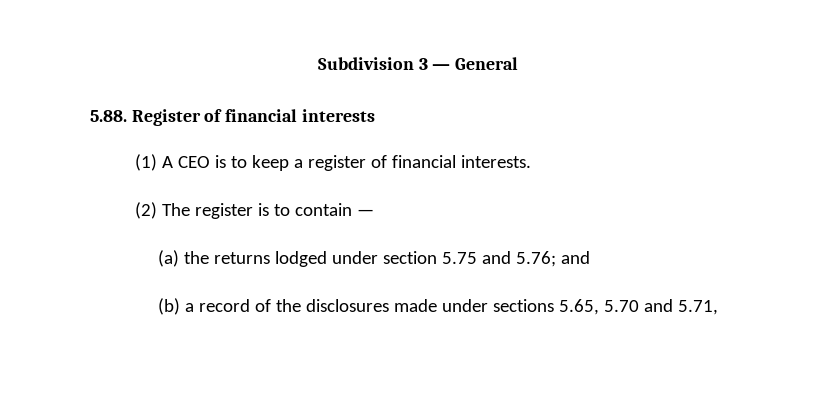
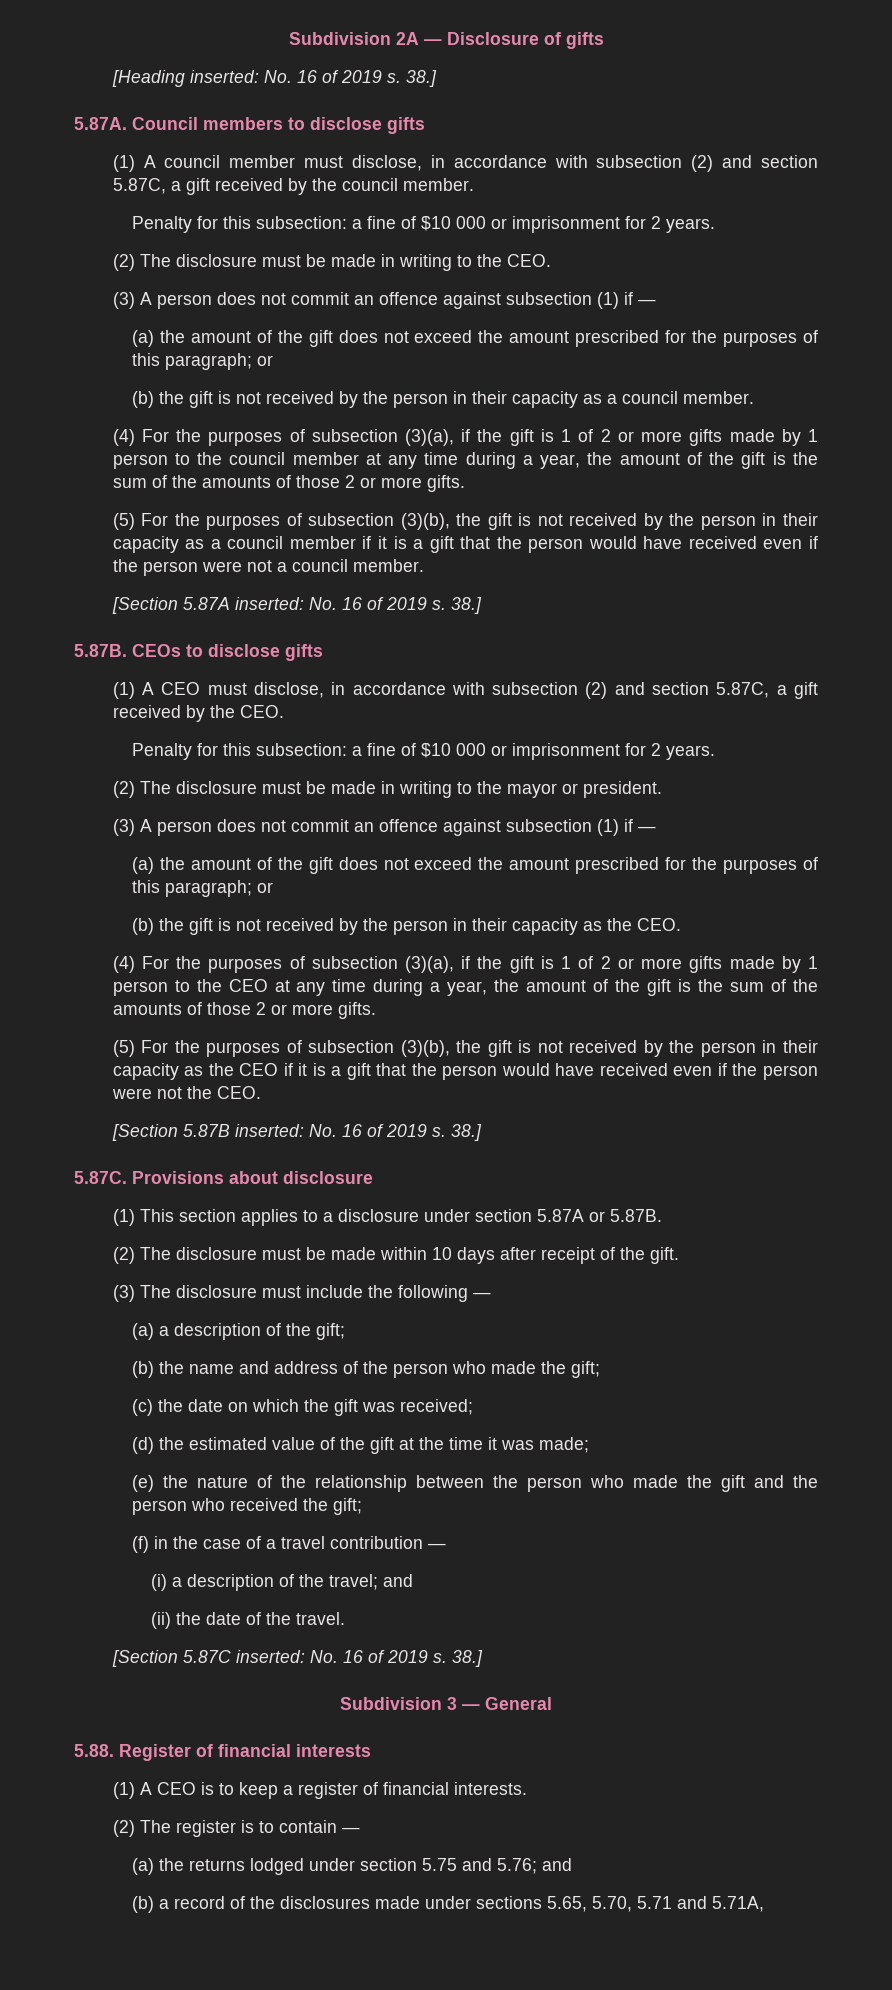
[317,57,414,70] Subdivision -> [288,32,604,49] [111,70,437,87] [74,117,425,134] [112,155,819,172] [112,178,474,195] [131,216,715,233] [112,254,551,271] [112,292,656,309] [131,330,819,347] [131,353,273,370] [131,391,754,408] [112,429,818,446] [112,452,818,469] [112,475,465,492] [112,513,819,530] [112,536,818,553] [112,559,424,576] [111,597,482,614] [74,644,323,661] [112,682,819,699] [112,705,284,722] [131,743,715,760] [112,781,662,798] [112,819,656,836] [131,857,819,874] [131,880,273,897] [131,918,681,935] [112,956,818,973] [112,979,819,996] [112,1002,376,1019] [112,1040,819,1057] [112,1063,819,1080] [111,1086,261,1099] [111,1124,482,1141] [74,1171,373,1184] [112,1209,662,1226] [112,1247,679,1264] [112,1285,491,1302] [131,1323,345,1340] [131,1361,600,1378] [131,1399,473,1416] [131,1437,589,1454] [131,1475,819,1492] [131,1498,362,1515] [131,1536,446,1553] [151,1574,414,1591] [151,1612,346,1629] [111,1650,483,1667] [340,1697,442,1710] Subdivision 2A — Disclosure of gifts // [Heading inserted: No. 16 of 2019 s. 38.] // 5.87A. Council members to disclose gifts // (1) A council member must disclose, in accordance with subsection (2) and section 5.87C, a gift received by the council member. // Penalty for this subsection: a fine of $10 000 or imprisonment for 2 years. // (2) The disclosure must be made in writing to the CEO. // (3) A person does not commit an offence against subsection (1) if — // (a) the amount of the gift does not exceed the amount prescribed for the purposes of this paragraph; or // (b) the gift is not received by the person in their capacity as a council member. // (4) For the purposes of subsection (3)(a), if the gift is 1 of 2 or more gifts made by 1 person to the council member at any time during a year, the amount of the gift is the sum of the amounts of those 2 or more gifts. // (5) For the purposes of subsection (3)(b), the gift is not received by the person in their capacity as a council member if it is a gift that the person would have received even if the person were not a council member. // [Section 5.87A inserted: No. 16 of 2019 s. 38.] // 5.87B. CEOs to disclose gifts // (1) A CEO must disclose, in accordance with subsection (2) and section 5.87C, a gift received by the CEO. // Penalty for this subsection: a fine of $10 000 or imprisonment for 2 years. // (2) The disclosure must be made in writing to the mayor or president. // (3) A person does not commit an offence against subsection (1) if — // (a) the amount of the gift does not exceed the amount prescribed for the purposes of this paragraph; or // (b) the gift is not received by the person in their capacity as the CEO. // (4) For the purposes of subsection (3)(a), if the gift is 1 of 2 or more gifts made by 1 person to the CEO at any time during a year, the amount of the gift is the sum of the amounts of those 2 or more gifts. // (5) For the purposes of subsection (3)(b), the gift is not received by the person in their capacity as the CEO if it is a gift that the person would have received even if the person were not the CEO. // [Section 5.87B inserted: No. 16 of 2019 s. 38.] // 5.87C. Provisions about disclosure // (1) This section applies to a disclosure under section 5.87A or 5.87B. // (2) The disclosure must be made within 10 days after receipt of the gift. // (3) The disclosure must include the following — // (a) a description of the gift; // (b) the name and address of the person who made the gift; // (c) the date on which the gift was received; // (d) the estimated value of the gift at the time it was made; // (e) the nature of the relationship between the person who made the gift and the person who received the gift; // (f) in the case of a travel contribution — // (i) a description of the travel; and // (ii) the date of the travel. // [Section 5.87C inserted: No. 16 of 2019 s. 38.] // Subdivision
[603,299,718,315] 5.70 and 5.71, -> [591,1896,764,1912] 5.70, 5.71 and 5.71A,

